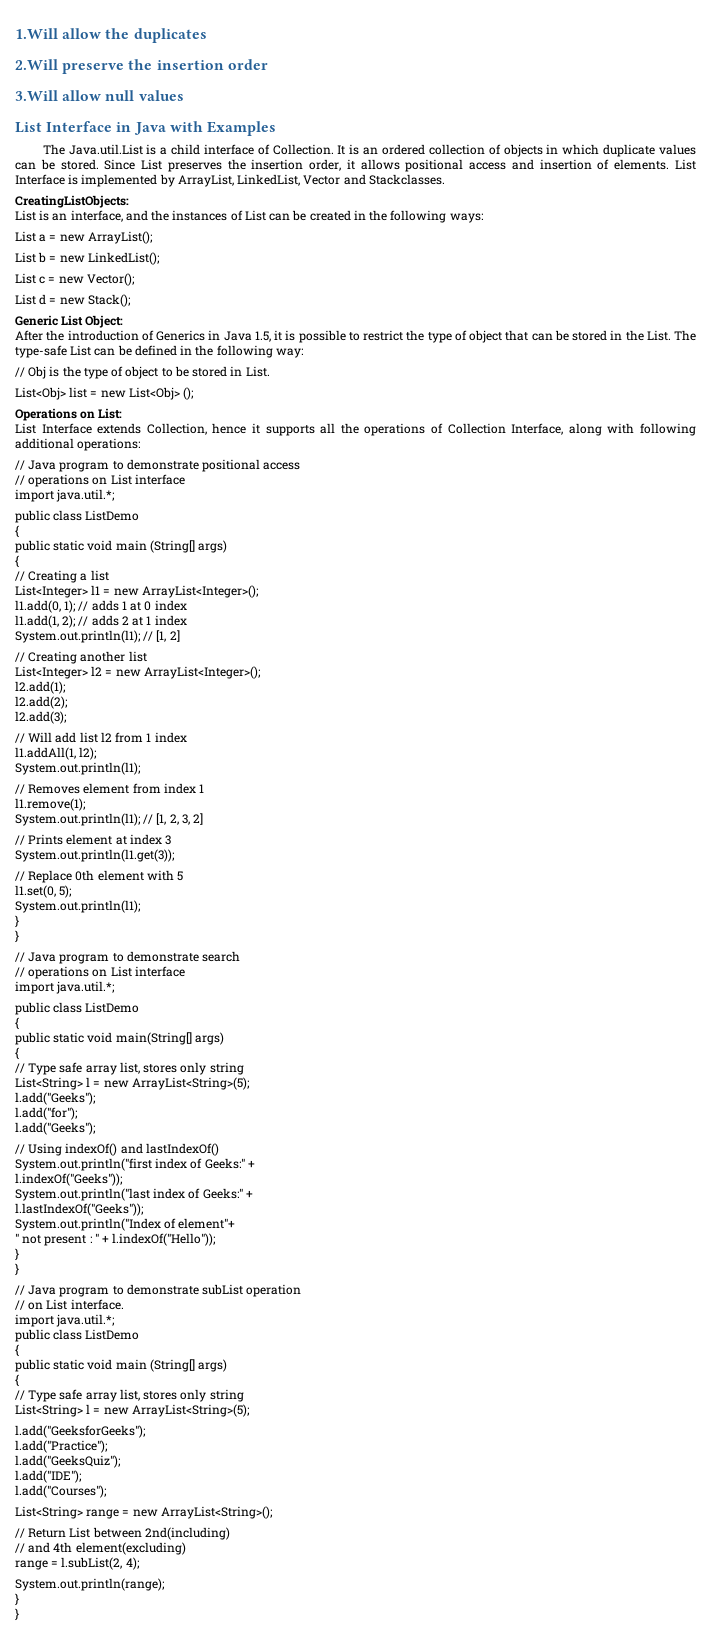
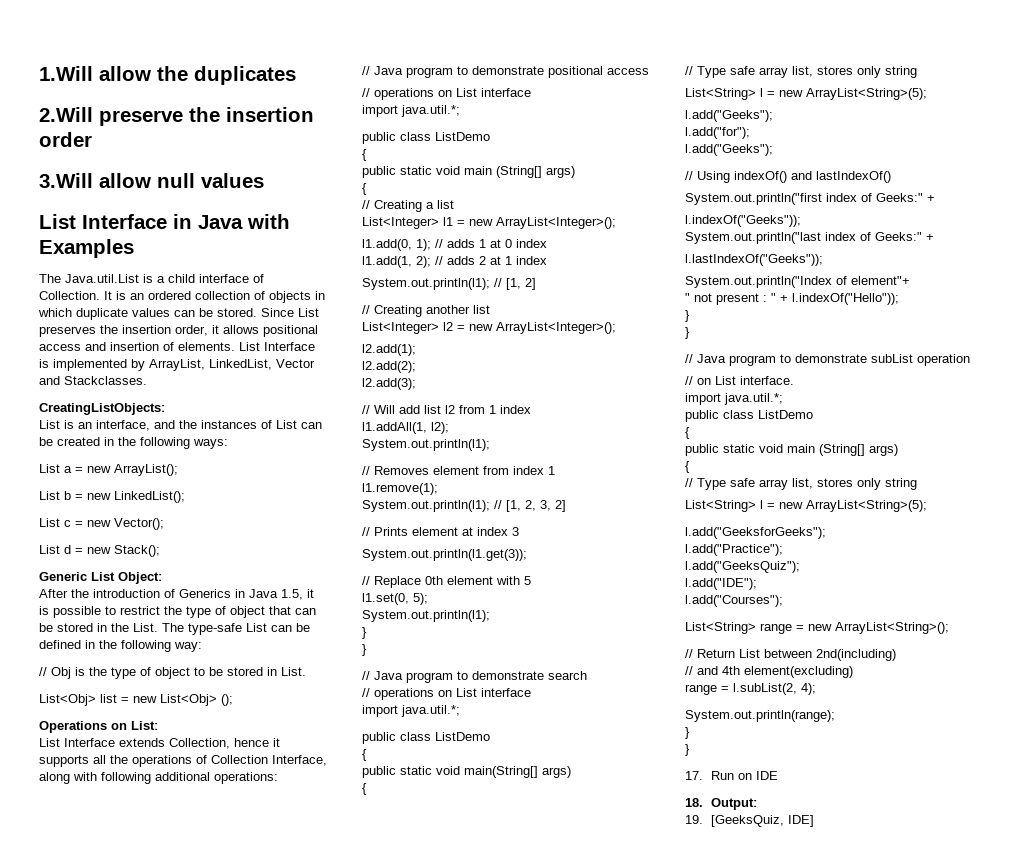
(19, 1614) none -> [685,771,778,780] [685,798,757,810] [685,815,814,827] // 17. Run on IDE // 18. Output: // 19. [GeeksQuiz, IDE]

